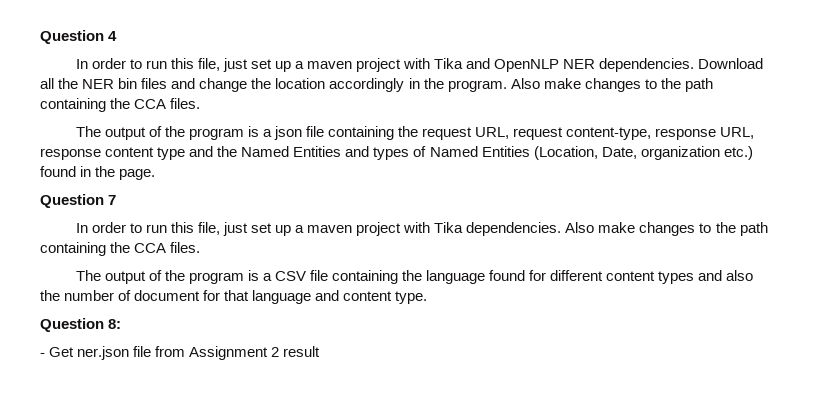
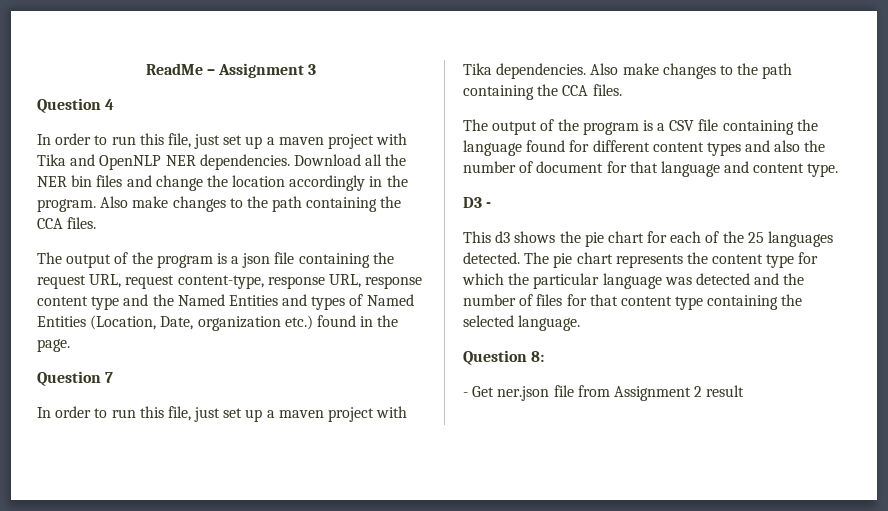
(40, 37) none -> [145,63,317,78] ReadMe – Assignment 3 //
(428, 297) none -> [463,197,492,208] [463,231,834,247] [463,252,819,268] [462,273,805,289] [463,294,803,310] [463,315,581,331] // D3 - // This d3 shows the pie chart for each of the 25 languages detected. The pie chart represents the content type for which the particular language was detected and the number of files for that content type containing the selected language.

